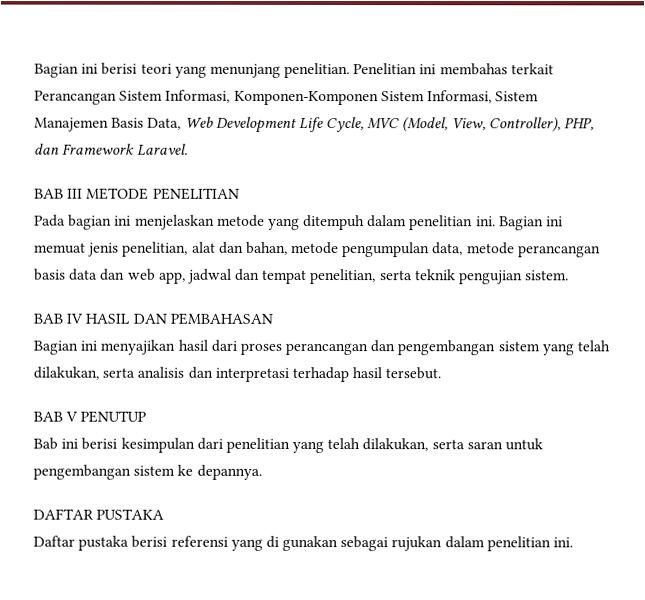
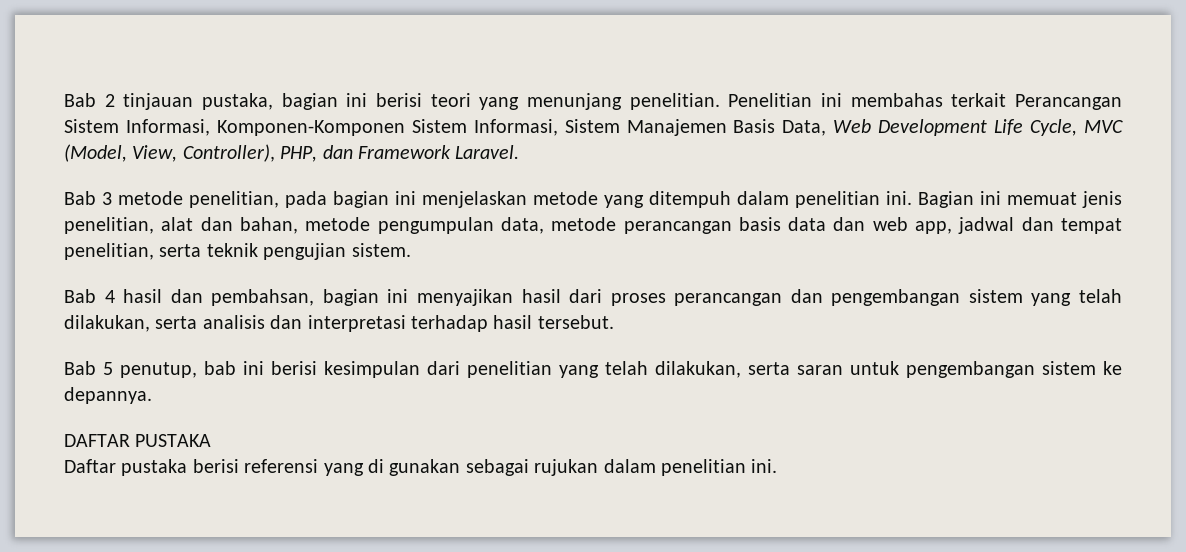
[34,63,79,78] Bagian -> [64,93,338,110] Bab 2 tinjauan pustaka, bagian
[34,187,240,200] [34,214,66,227] BAB III METODE PENELITIAN // Pada -> [64,191,327,208] Bab 3 metode penelitian, pada
[33,312,273,325] [33,340,78,355] BAB IV HASIL DAN PEMBAHASAN // Bagian -> [64,289,379,306] Bab 4 hasil dan pembahsan, bagian
[33,410,147,423] [33,437,58,450] BAB V PENUTUP // Bab -> [64,361,236,378] Bab 5 penutup, bab

